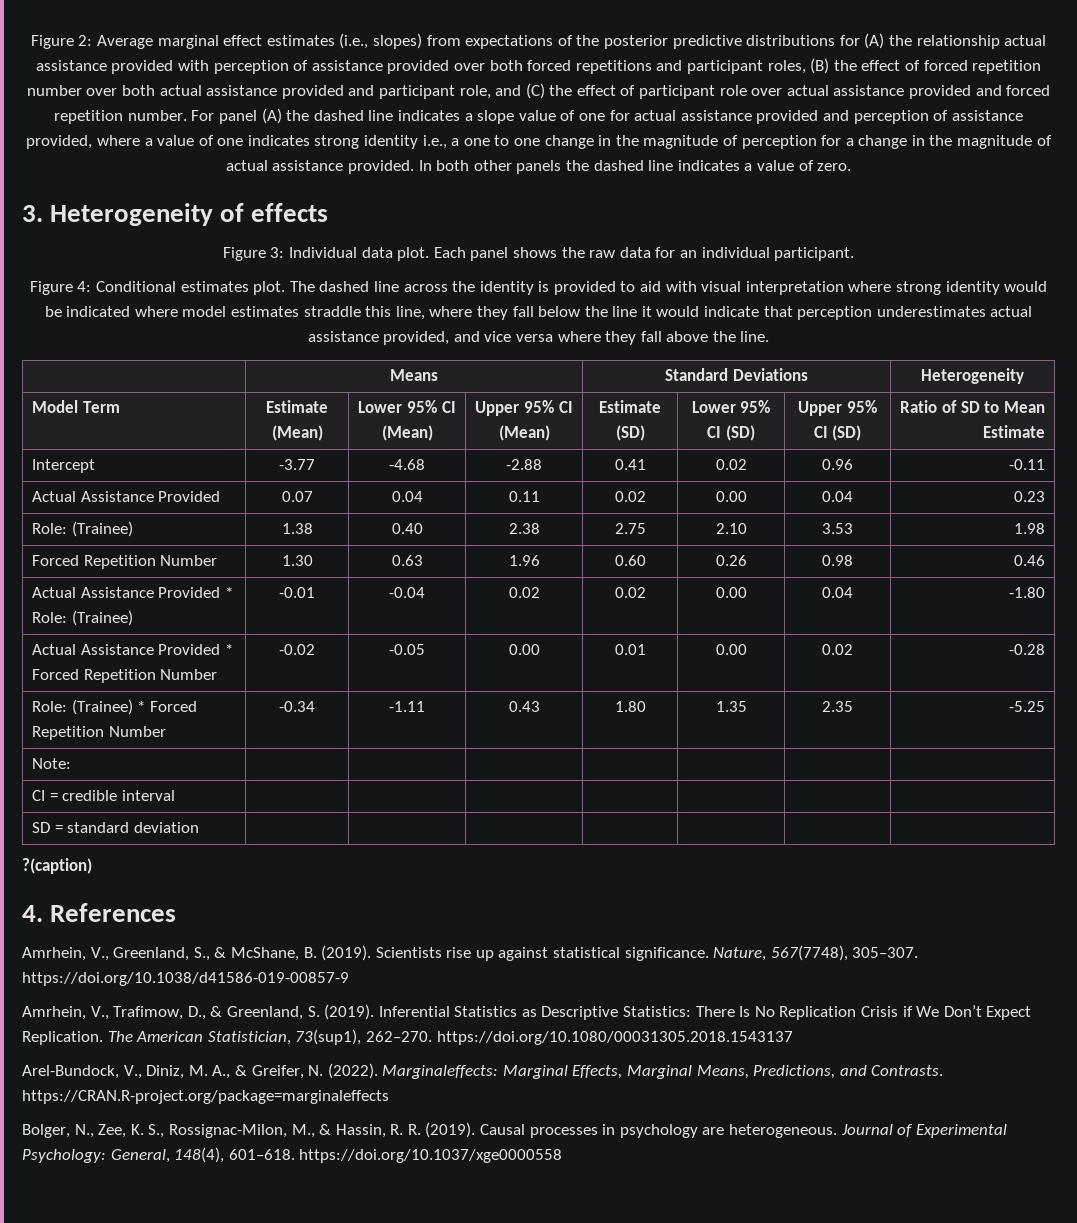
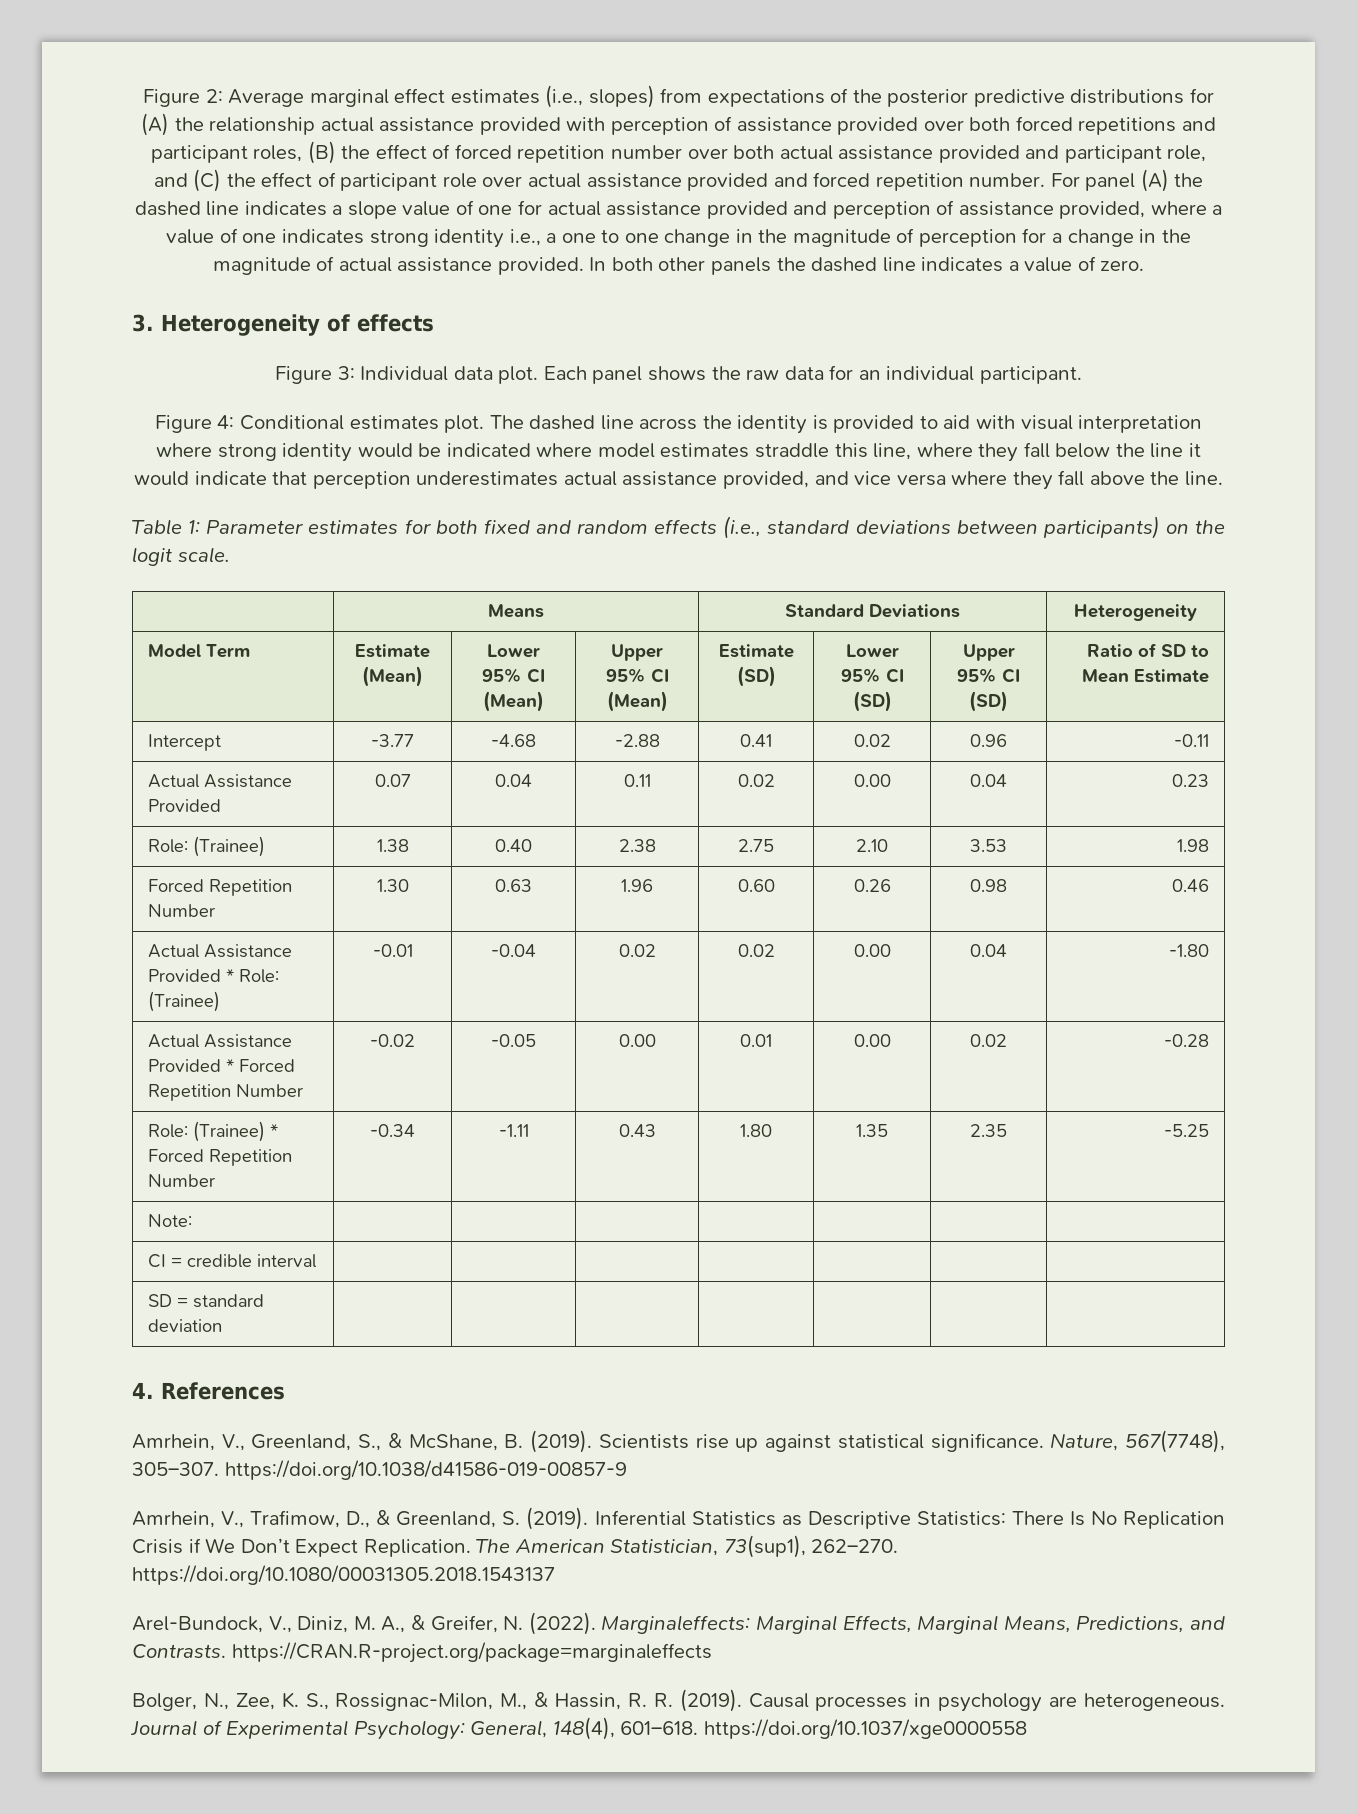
(770, 336) none -> [132,516,1225,539] [132,547,230,566] // Table 1: Parameter estimates for both fixed and random effects (i.e., standard deviations between participants) on the logit scale.
[22,858,92,874] // ?(caption) -> (222, 1325) none

